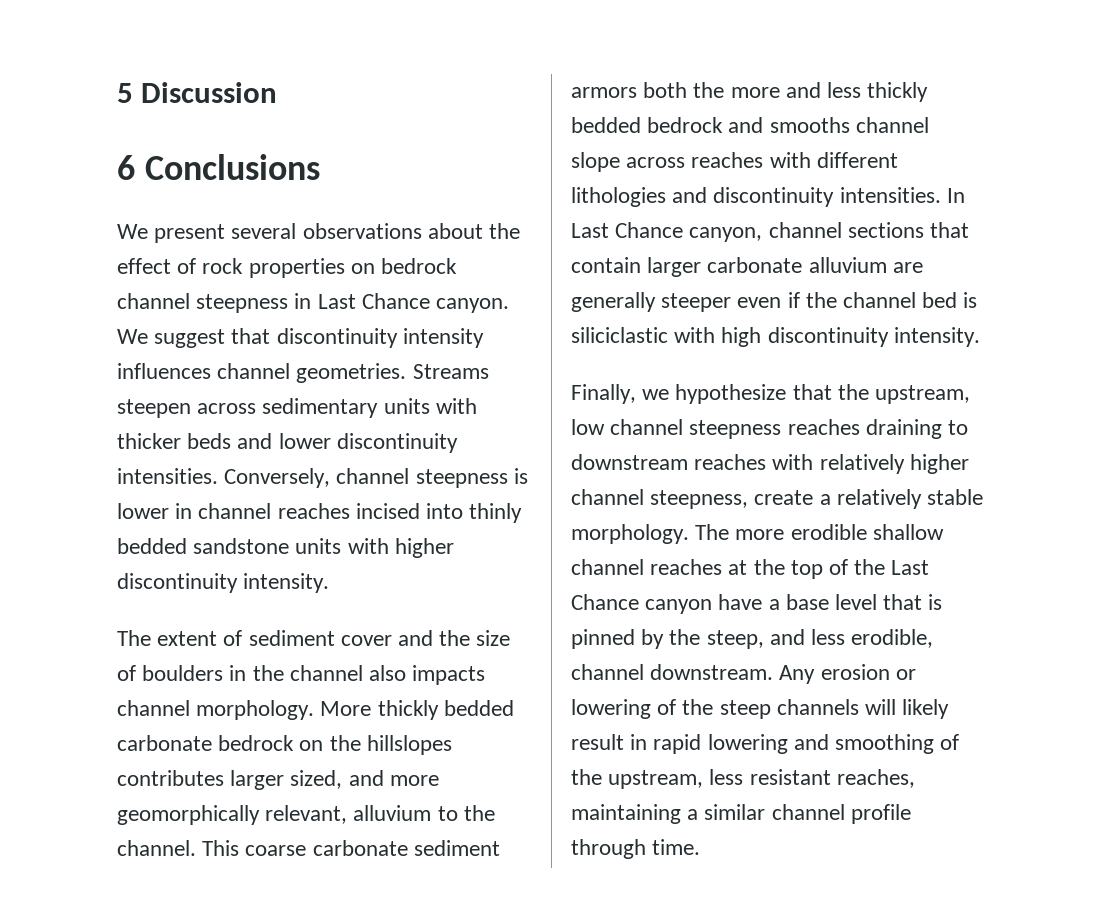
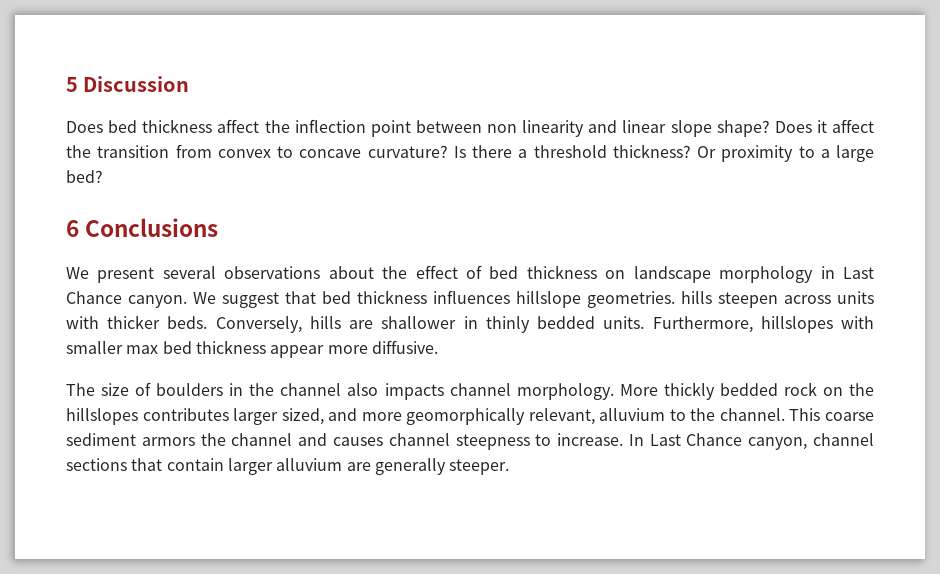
(278, 92) none -> [66,119,874,137] [66,144,874,162] [66,170,103,183] // Does bed thickness affect the inflection point between non linearity and linear slope shape? Does it affect the transition from convex to concave curvature? Is there a threshold thickness? Or proximity to a large bed?
[202,258,458,278] [117,293,289,313] rock properties on bedrock channel steepness -> [489,265,814,283] bed thickness on landscape morphology
[276,328,484,348] [117,363,489,383] discontinuity intensity influences channel geometries. Streams -> [322,290,712,308] bed thickness influences hillslope geometries. hills
[262,398,379,418] sedimentary -> (831, 299) none
[187,433,458,453] [117,468,528,488] [117,503,523,523] [117,538,454,558] [117,573,330,593] [117,630,471,646] beds and lower discontinuity intensities. Conversely, channel steepness is lower in channel reaches incised into thinly bedded sandstone units with higher discontinuity intensity. // The extent of sediment cover and the -> [167,316,875,333] [66,340,438,358] [66,383,95,396] beds. Conversely, hills are shallower in thinly bedded units. Furthermore, hillslopes with smaller max bed thickness appear more diffusive. // The
[117,735,295,751] carbonate bedrock -> [783,382,817,396] rock
[312,840,408,856] carbonate -> (875, 416) none
[643,82,929,102] [571,117,929,133] [571,152,898,172] [571,187,941,207] both the more and less thickly bedded bedrock and smooths channel slope across reaches with different lithologies and discontinuity intensities. -> [200,433,624,450] the channel and causes channel steepness to increase.
[707,257,803,273] carbonate -> (273, 466) none
[661,292,978,312] [571,327,980,347] [571,384,971,404] [571,419,969,439] [571,454,969,474] [571,489,984,509] [571,524,944,544] [571,559,930,579] [571,594,943,614] [571,629,934,649] [571,664,916,684] [571,699,950,719] [571,734,960,754] [571,769,915,789] [571,804,911,824] [571,839,701,859] steeper even if the channel bed is siliciclastic with high discontinuity intensity. // Finally, we hypothesize that the upstream, low channel steepness reaches draining to downstream reaches with relatively higher channel steepness, create a relatively stable morphology. The more erodible shallow channel reaches at the top of the Last Chance canyon have a base level that is pinned by the steep, and less erodible, channel downstream. Any erosion or lowering of the steep channels will likely result in rapid lowering and smoothing of the upstream, less resistant reaches, maintaining a similar channel profile through time. -> [449,459,510,475] steeper.

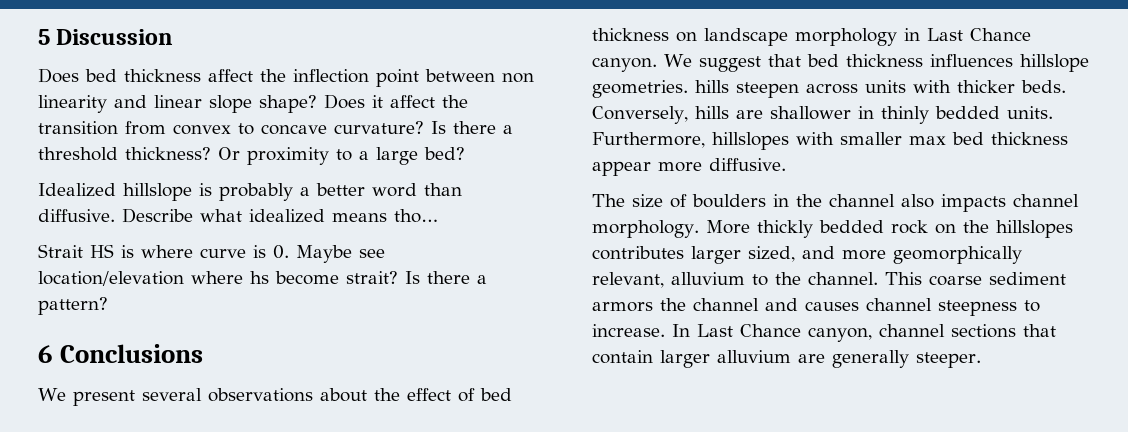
(103, 176) none -> [38,183,462,201] [38,208,438,223] [38,244,385,263] [38,271,487,286] [38,297,108,315] // Idealized hillslope is probably a better word than diffusive. Describe what idealized means tho… // Strait HS is where curve is 0. Maybe see location/elevation where hs become strait? Is there a pattern?

